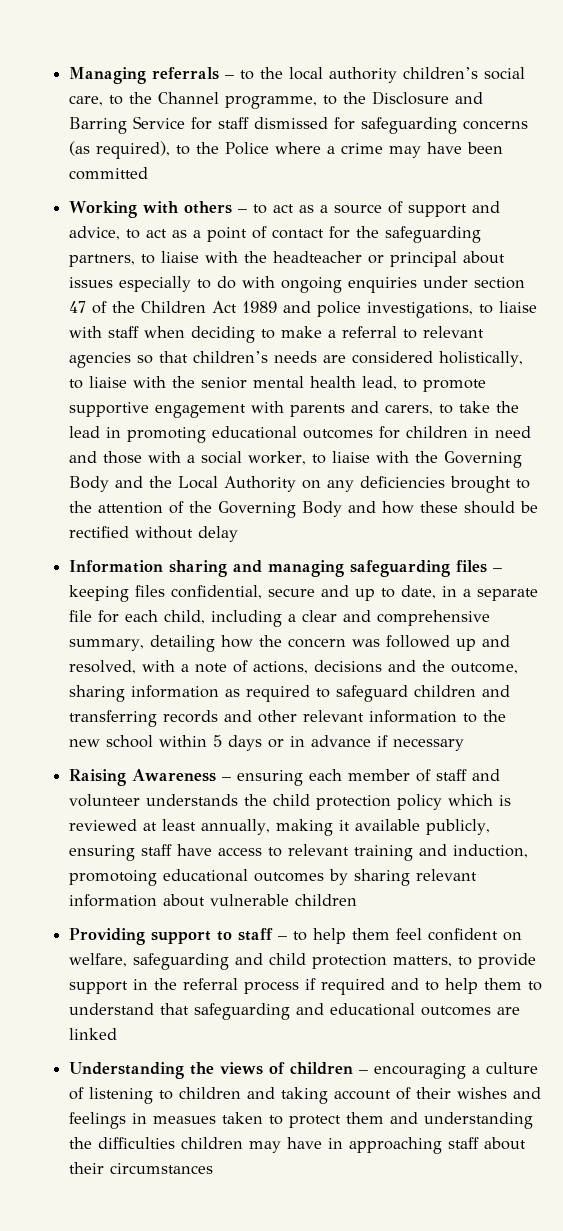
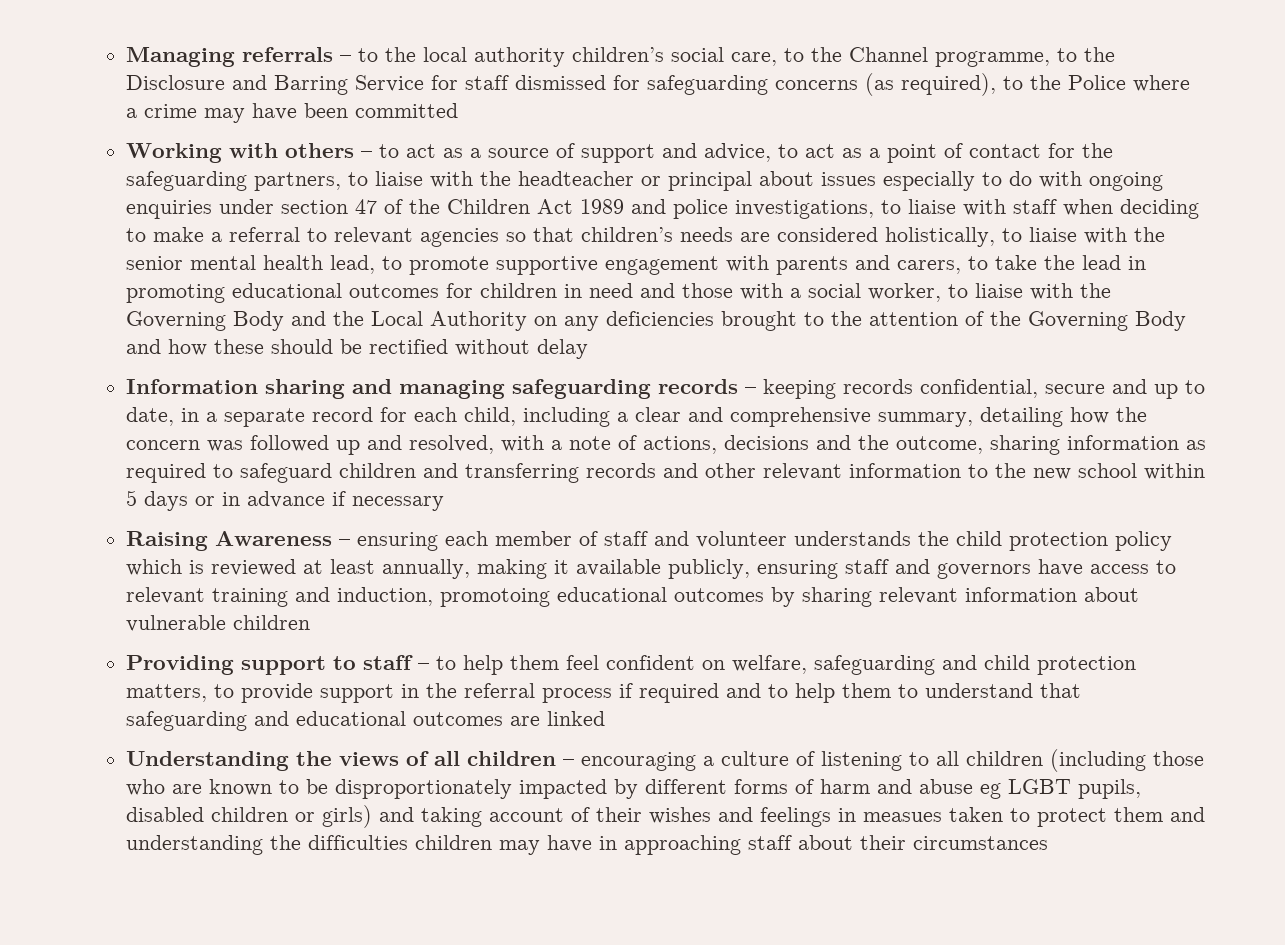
[456,560,488,573] files -> [658,379,739,394] records
[135,585,166,597] files -> [843,379,914,394] records
[69,610,93,622] file -> [312,407,374,422] record
(173, 850) none -> [895,559,1032,579] and governors
(286, 1068) none -> [434,751,461,766] all
[179,1087,242,1099] children -> [936,749,1205,772] [126,779,1142,799] [126,805,373,828] all children (including those who are known to be disproportionately impacted by different forms of harm and abuse eg LGBT pupils, disabled children or girls)

